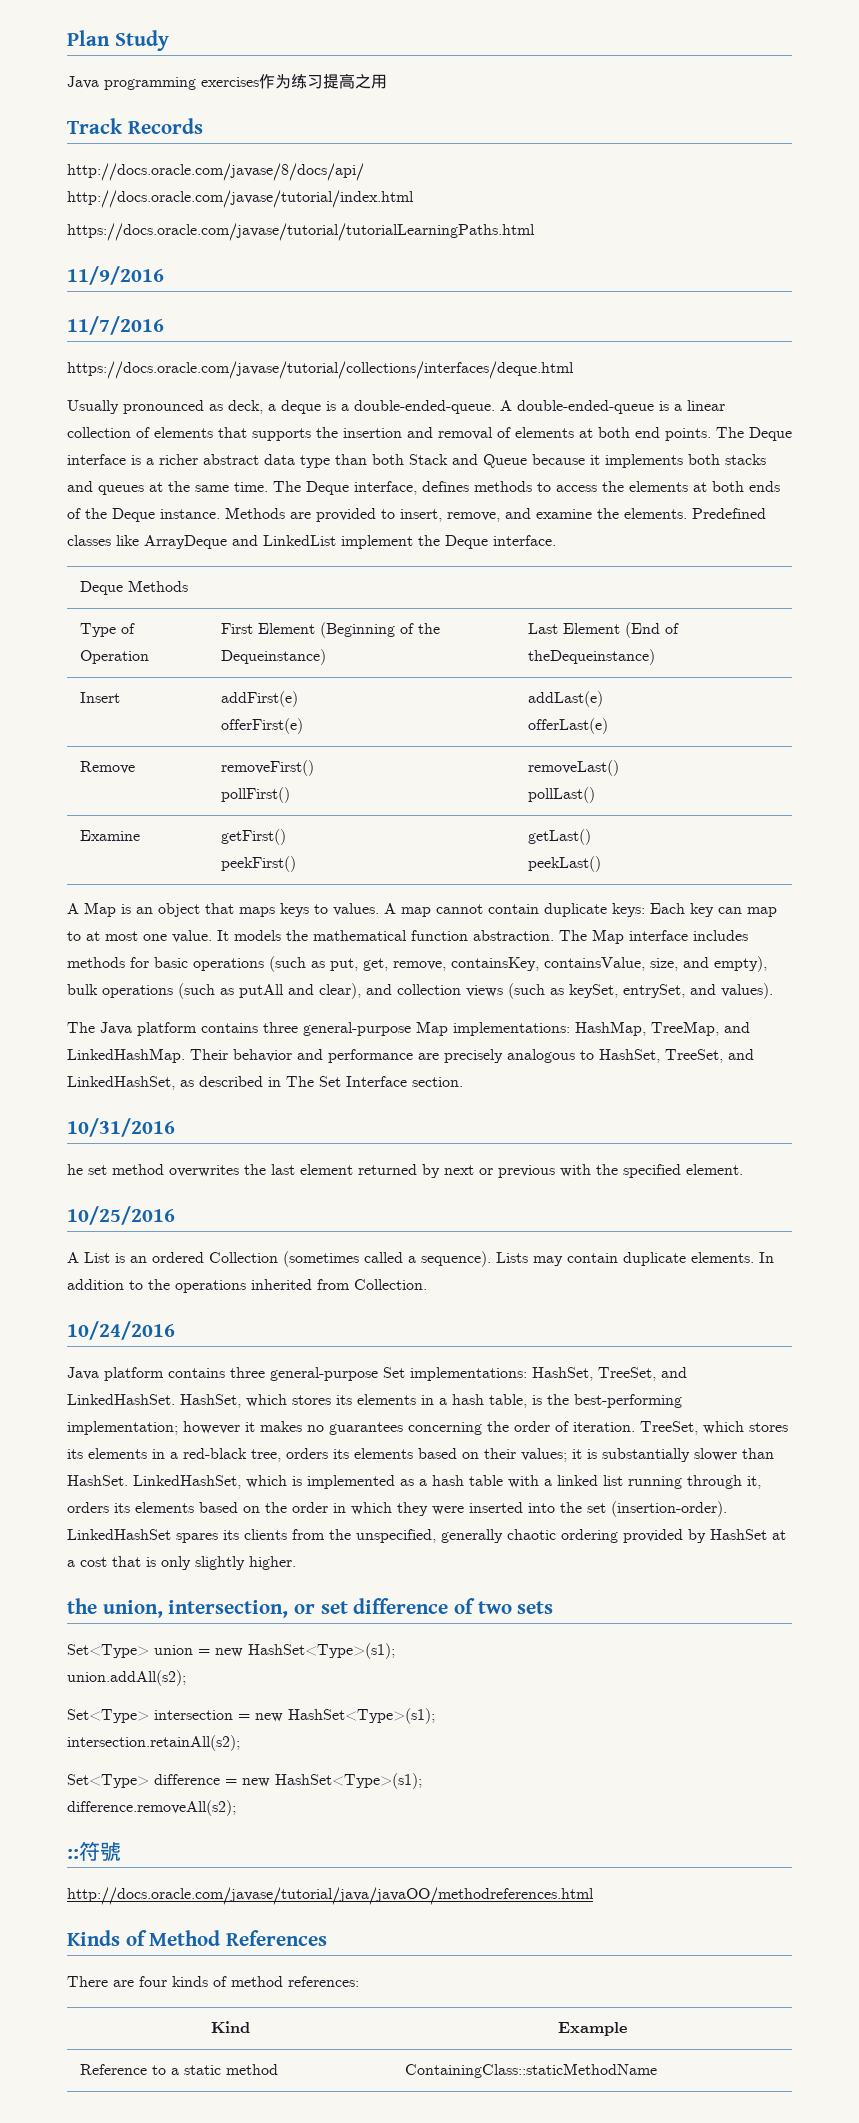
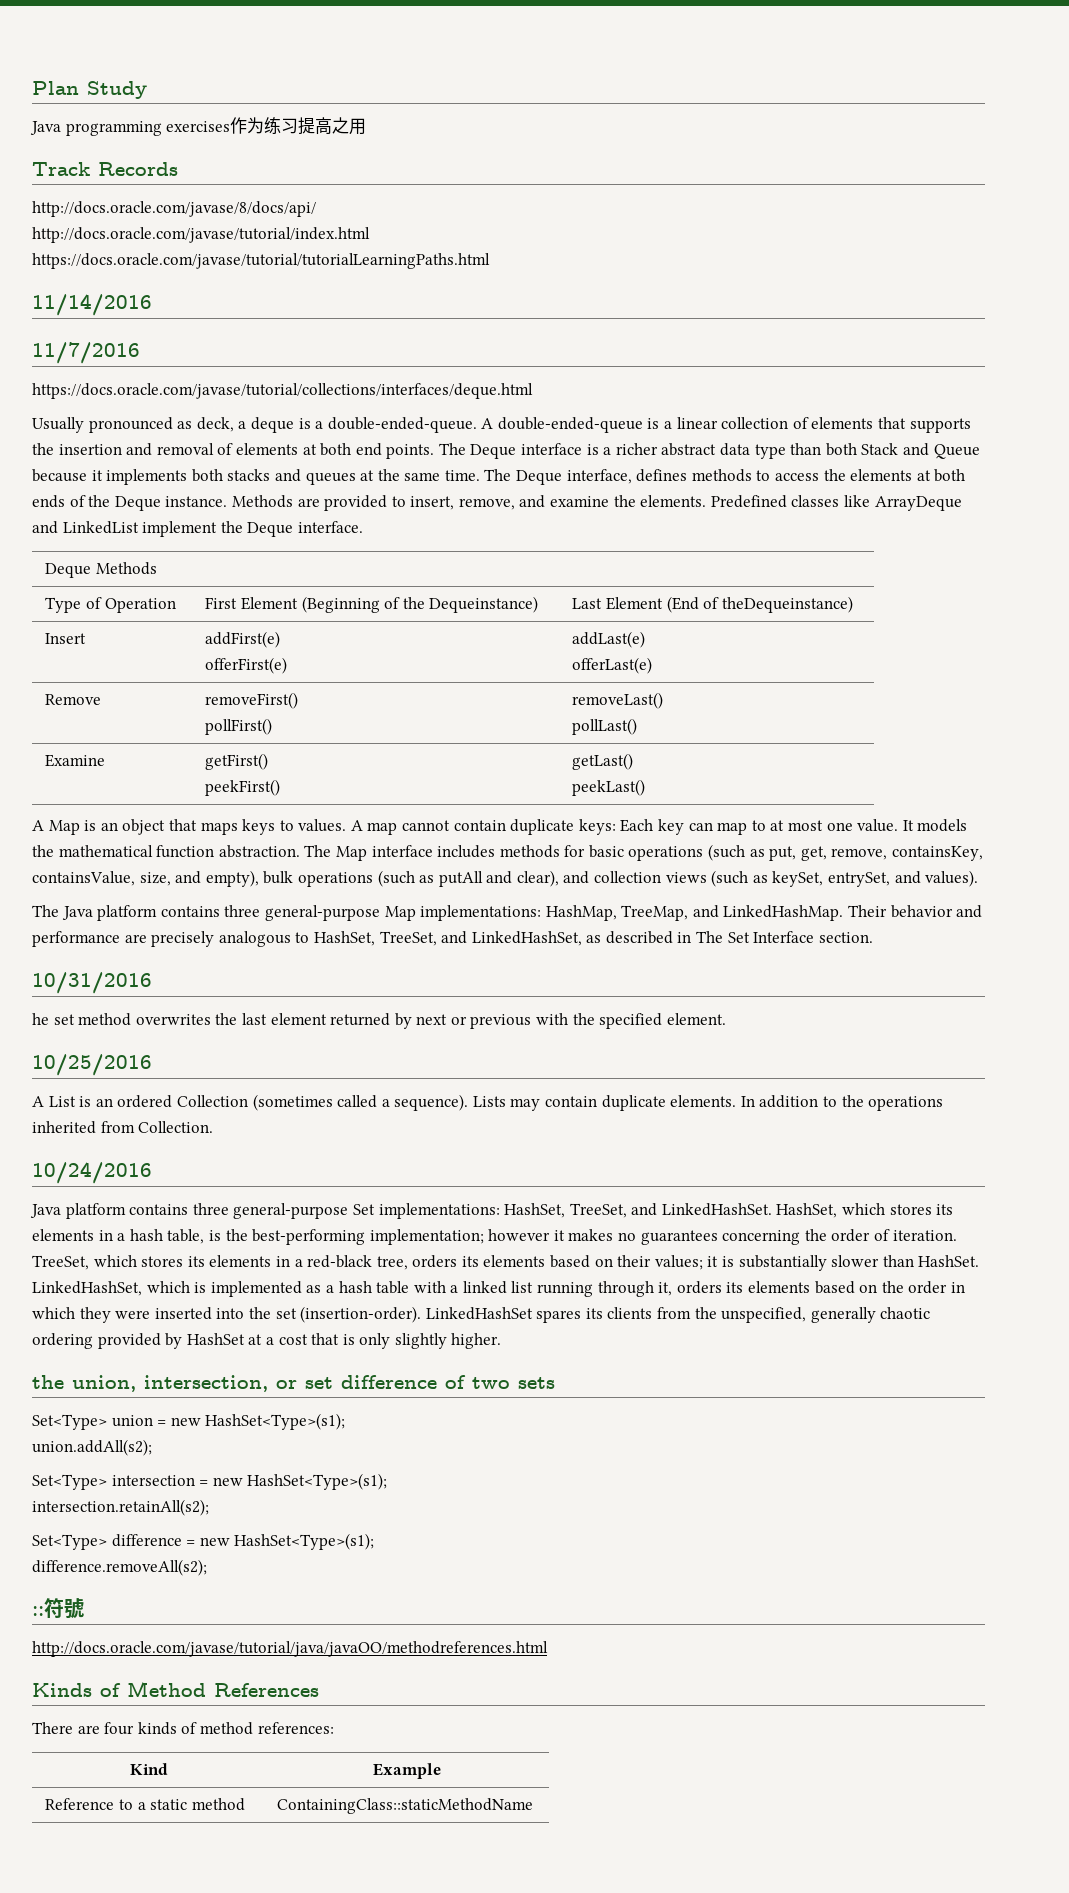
[67,266,164,285] 11/9/2016 -> [32,294,152,316] 11/14/2016

